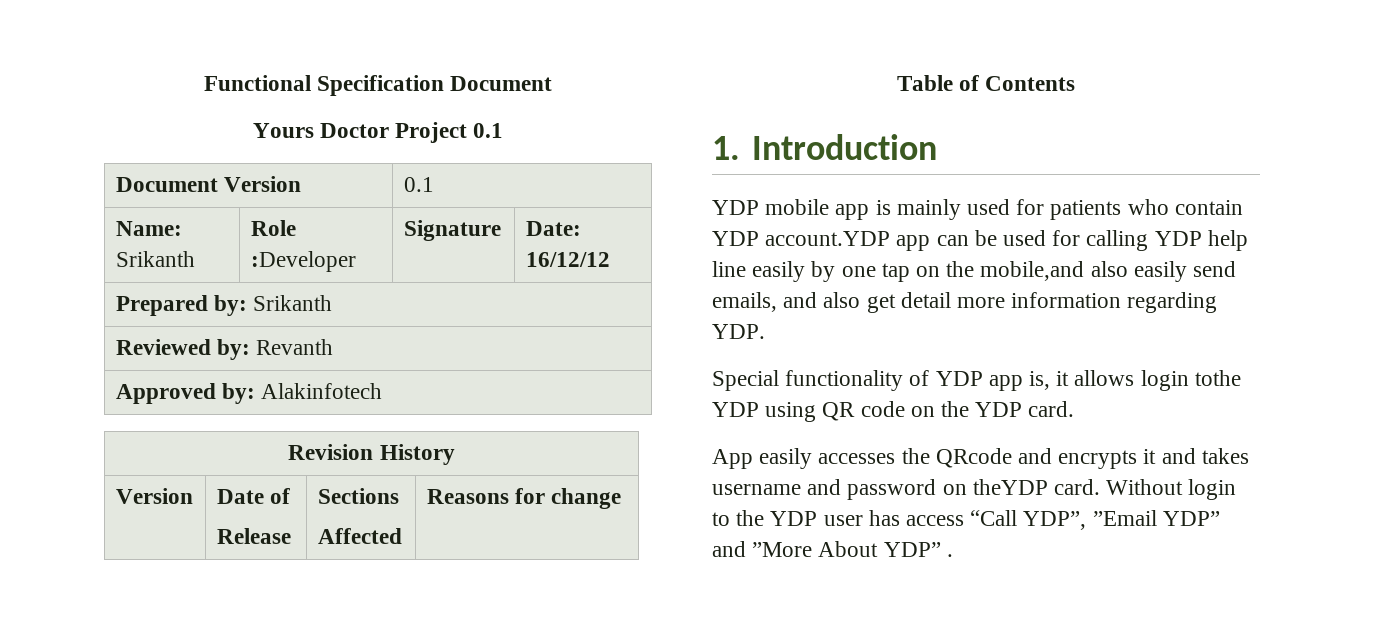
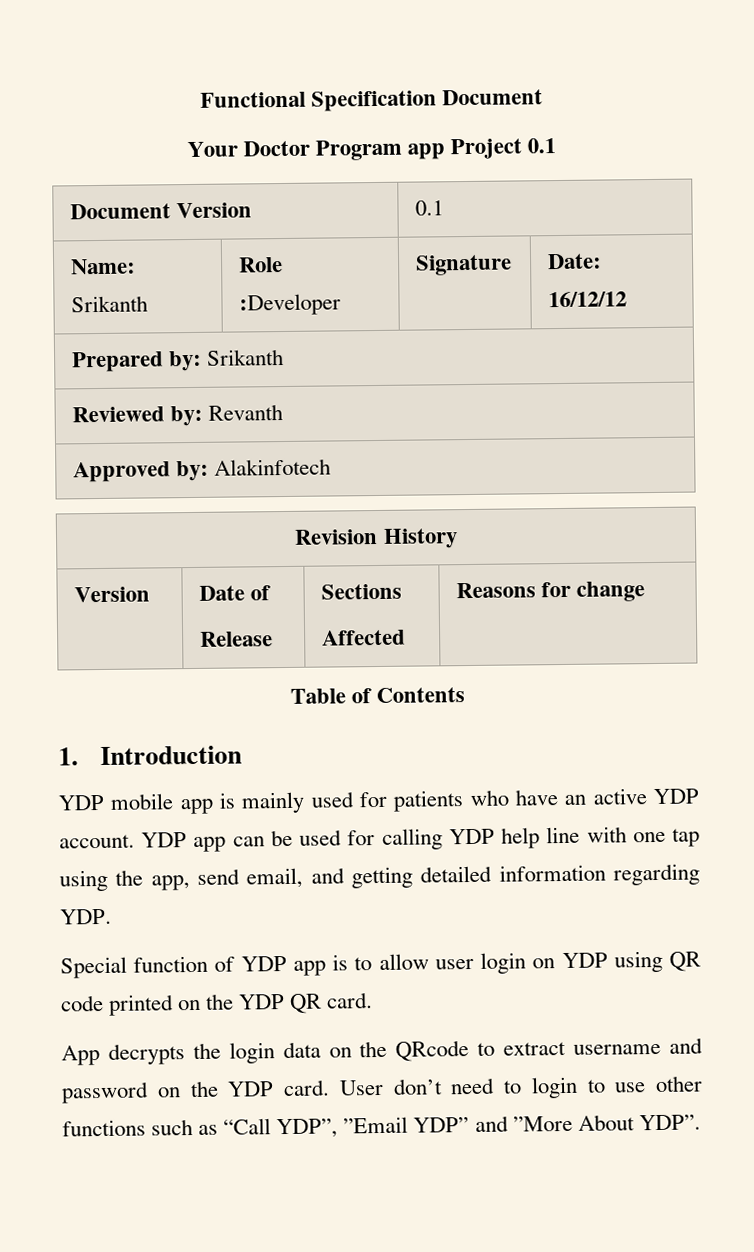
[252,123,389,138] Yours Doctor -> [186,139,446,161] Your Doctor Program app
[1174,200,1243,215] [712,231,891,246] contain YDP account.YDP -> [515,788,699,806] [59,832,188,849] have an active YDP account. YDP
[752,261,1237,282] [712,292,1006,313] easily by one tap on the mobile,and also easily send emails, and also get detail more -> [586,826,701,847] [59,865,493,892] with one tap using the app, send email, and getting detailed
[785,370,904,391] functionality -> [133,955,209,973] function
[1029,370,1241,391] [712,401,1075,422] [712,448,1249,469] [712,479,1237,500] [712,510,965,526] is, it allows login tothe YDP using QR code on the YDP card. // App easily accesses the QRcode and encrypts it and takes username and password on theYDP card. Without login to the YDP user has access -> [332,950,701,974] [60,992,374,1016] [61,1037,703,1066] [61,1075,703,1104] [62,1119,219,1137] is to allow user login on YDP using QR code printed on the YDP QR card. // App decrypts the login data on the QRcode to extract username and password on the YDP card. User don’t need to login to use other functions such as
[883,542,953,557] YDP” . -> [638,1114,701,1131] YDP”.

